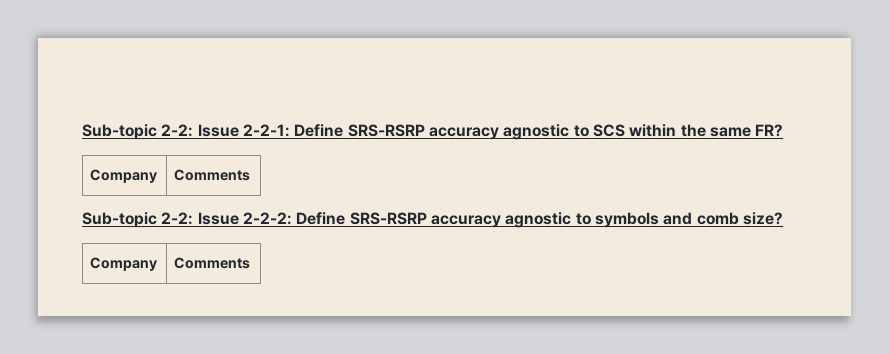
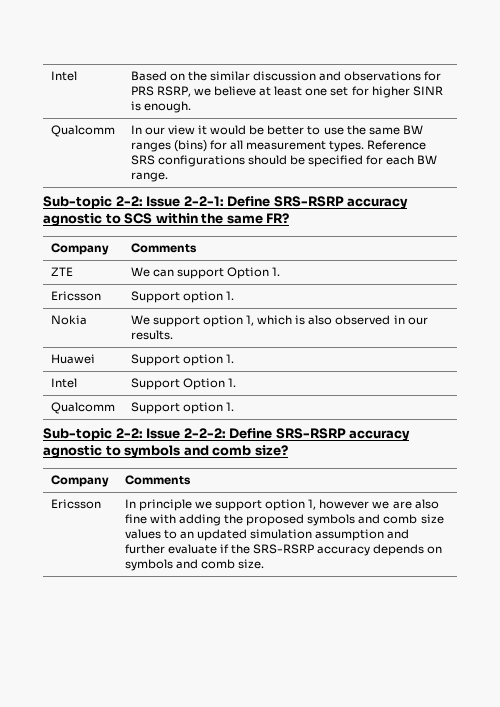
(82, 132) none -> [50,71,77,81] [130,71,442,81] [130,86,443,98] [130,101,191,113] [50,125,115,137] [130,125,423,135] [130,140,427,152] [130,155,438,167] [130,172,168,182] Intel | Based on the similar discussion and observations for PRS RSRP, we believe at least one set for higher SINR is enough. // Qualcomm | In our view it would be better to use the same BW ranges (bins) for all measurement types. Reference SRS configurations should be specified for each BW range. //
(251, 175) none -> [50,267,73,276] [130,267,281,279] [50,291,101,301] [130,291,234,303] [50,315,87,325] [130,315,428,327] [130,330,173,340] [50,354,95,364] [130,354,234,366] [50,378,77,388] [130,378,236,390] [50,402,115,414] [130,402,234,414] // ZTE | We can support Option 1. // Ericsson | Support option 1. // Nokia | We support option 1, which is also observed in our results. // Huawei | Support option 1. // Intel | Support Option 1. // Qualcomm | Support option 1.
(251, 263) none -> [50,499,101,509] [124,499,439,511] [124,514,444,526] [124,529,410,541] [124,544,443,556] [124,559,265,571] // Ericsson | In principle we support option 1, however we are also fine with adding the proposed symbols and comb size values to an updated simulation assumption and further evaluate if the SRS-RSRP accuracy depends on symbols and comb size.

